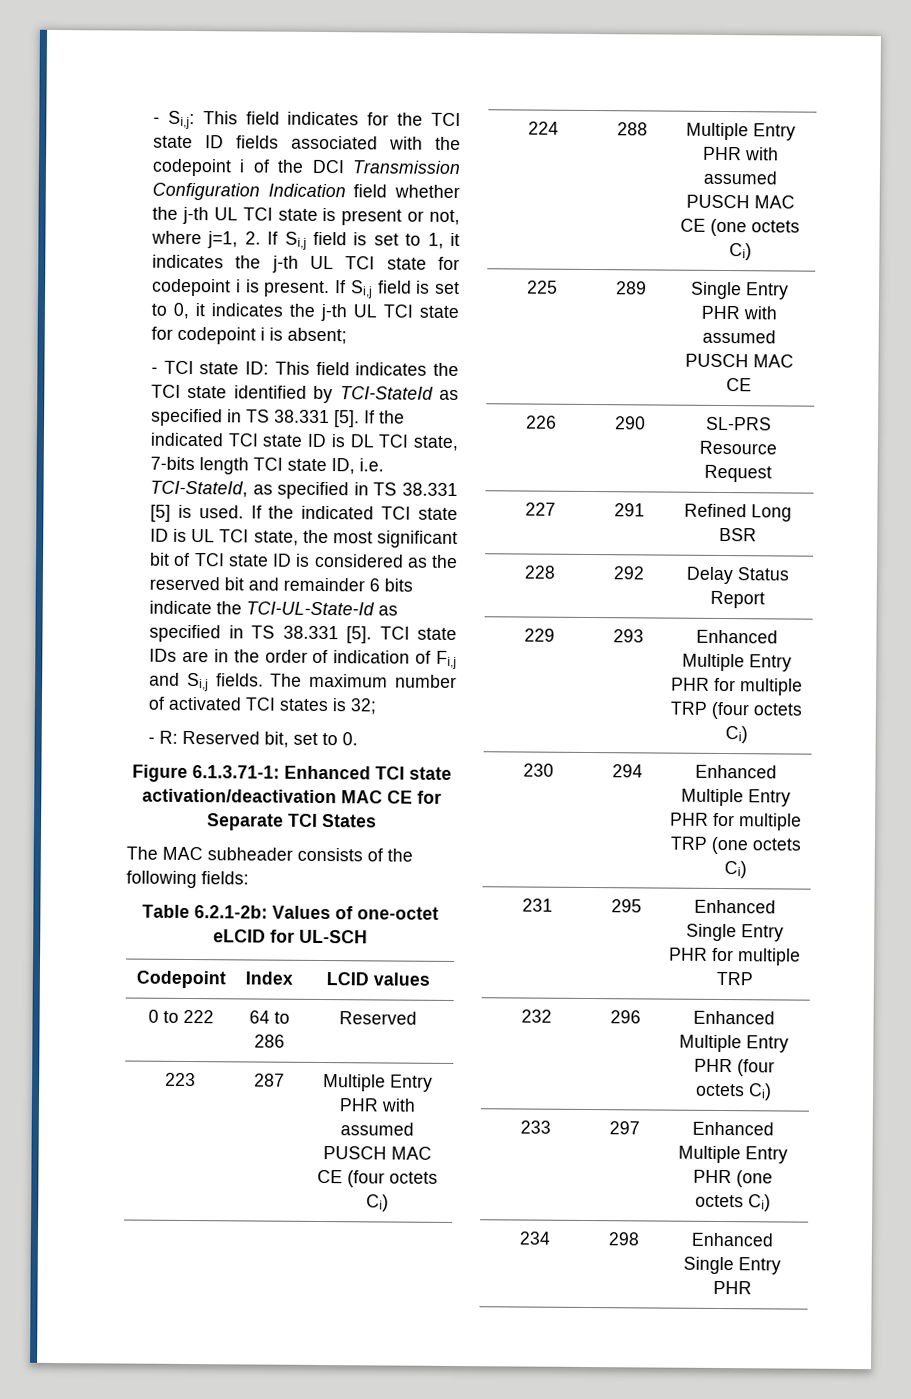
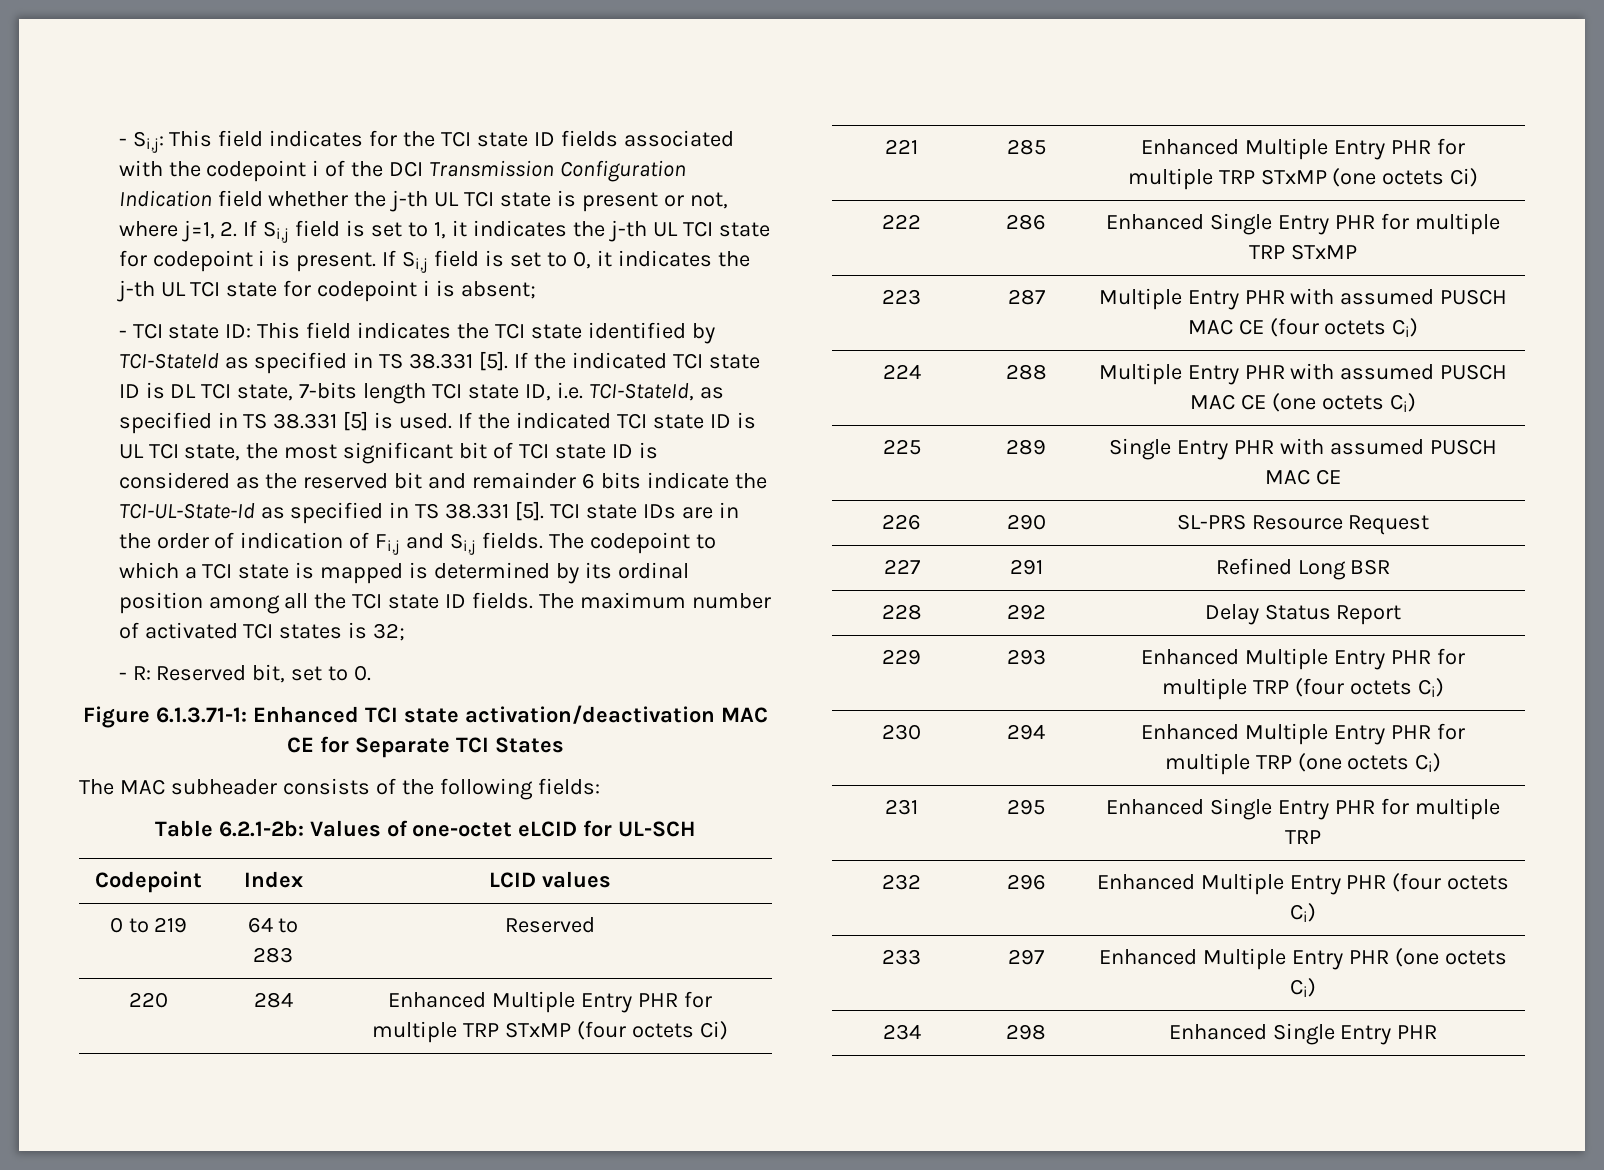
(303, 680) none -> [589,532,716,554] [118,562,689,584] [118,592,575,614] codepoint to which a TCI state is mapped is determined by its ordinal position among all the TCI state ID fields. The
[182,1009,214,1024] 222 -> [154,917,188,933] 219
[253,1034,285,1048] [339,1011,417,1025] 286 | Reserved -> [253,947,293,963] [505,917,595,933] [129,992,168,1008] [253,992,293,1008] [388,991,712,1013] [372,1021,728,1043] [885,139,918,154] [1006,139,1046,155] [1141,138,1465,160] [1127,168,1479,190] [882,214,921,229] [1006,214,1046,230] [1106,213,1500,235] [1249,244,1357,260] 283 | Reserved // 220 | 284 | Enhanced Multiple Entry PHR for multiple TRP STxMP (four octets Ci) // 221 | 285 | Enhanced Multiple Entry PHR for multiple TRP STxMP (one octets Ci) // 222 | 286 | Enhanced Single Entry PHR for multiple TRP STxMP

